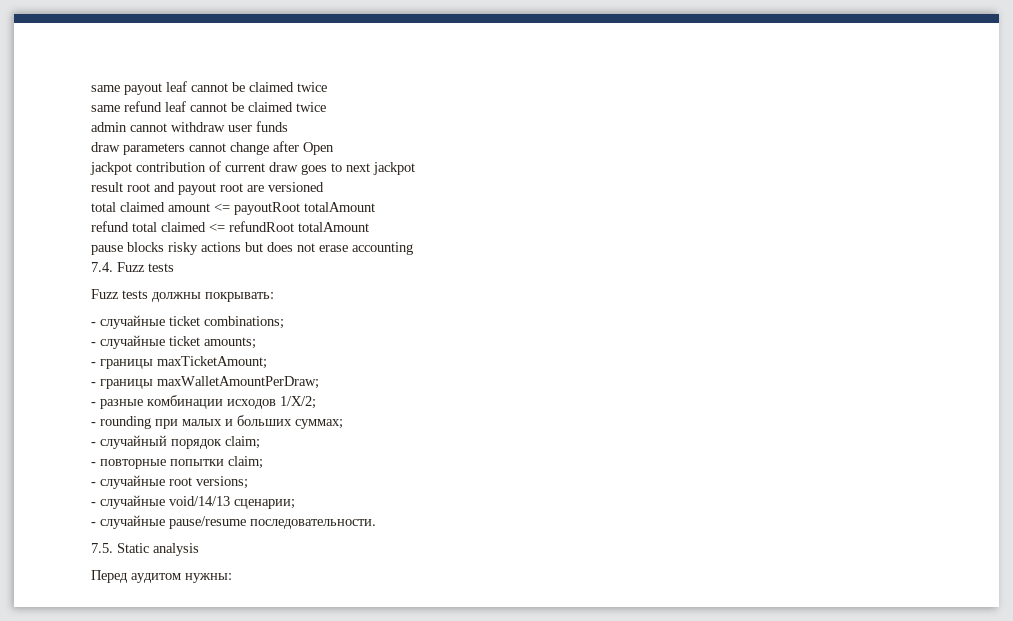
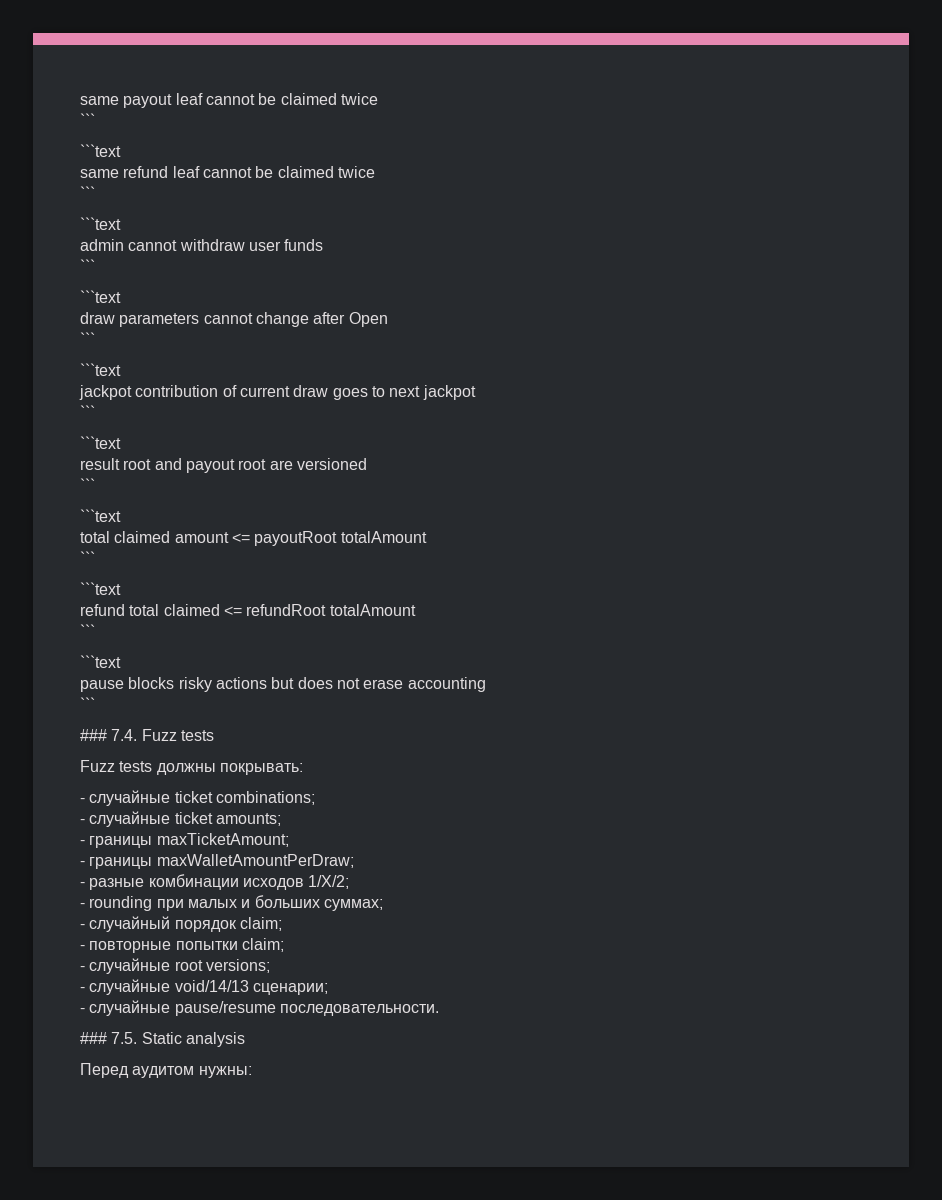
(327, 87) none -> [80,113,95,126] [80,144,121,157] // ``` // ```text
(326, 107) none -> [80,186,95,199] [80,217,121,230] // ``` // ```text
(288, 126) none -> [80,259,95,272] [80,290,121,303] // ``` // ```text
(334, 148) none -> [80,332,95,345] [80,363,121,376] // ``` // ```text
(415, 168) none -> [80,405,95,418] [80,436,121,449] // ``` // ```text
(324, 187) none -> [80,478,95,491] [80,509,121,522] // ``` // ```text
(375, 207) none -> [80,551,95,564] [80,582,121,595] // ``` // ```text
(369, 227) none -> [80,624,95,637] [80,655,121,668] // ``` // ```text
(413, 248) none -> [80,697,95,710] [80,729,107,741] ``` // ###
(376, 524) none -> [80,1032,107,1044] ###

